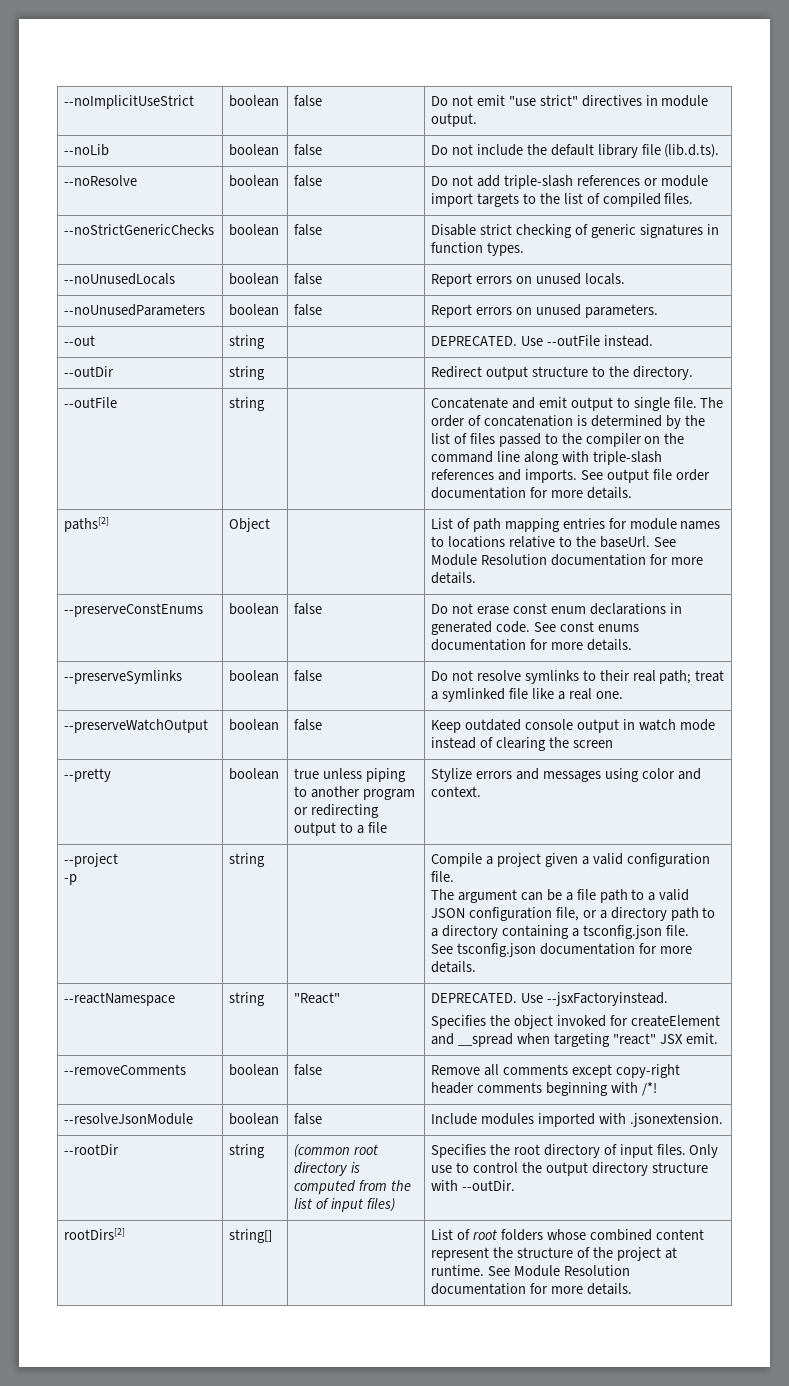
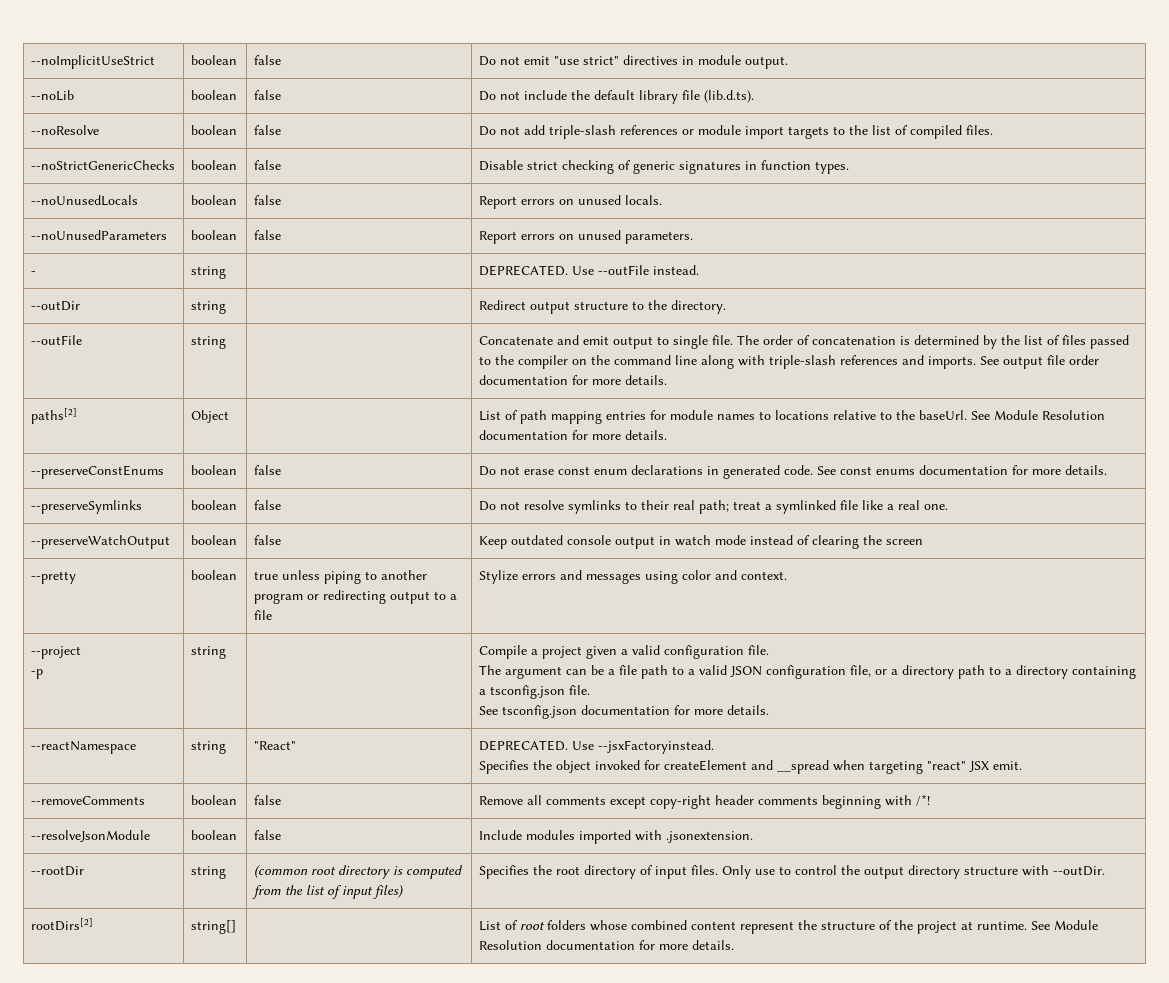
[64,335,96,346] --out -> [30,271,36,275] -

